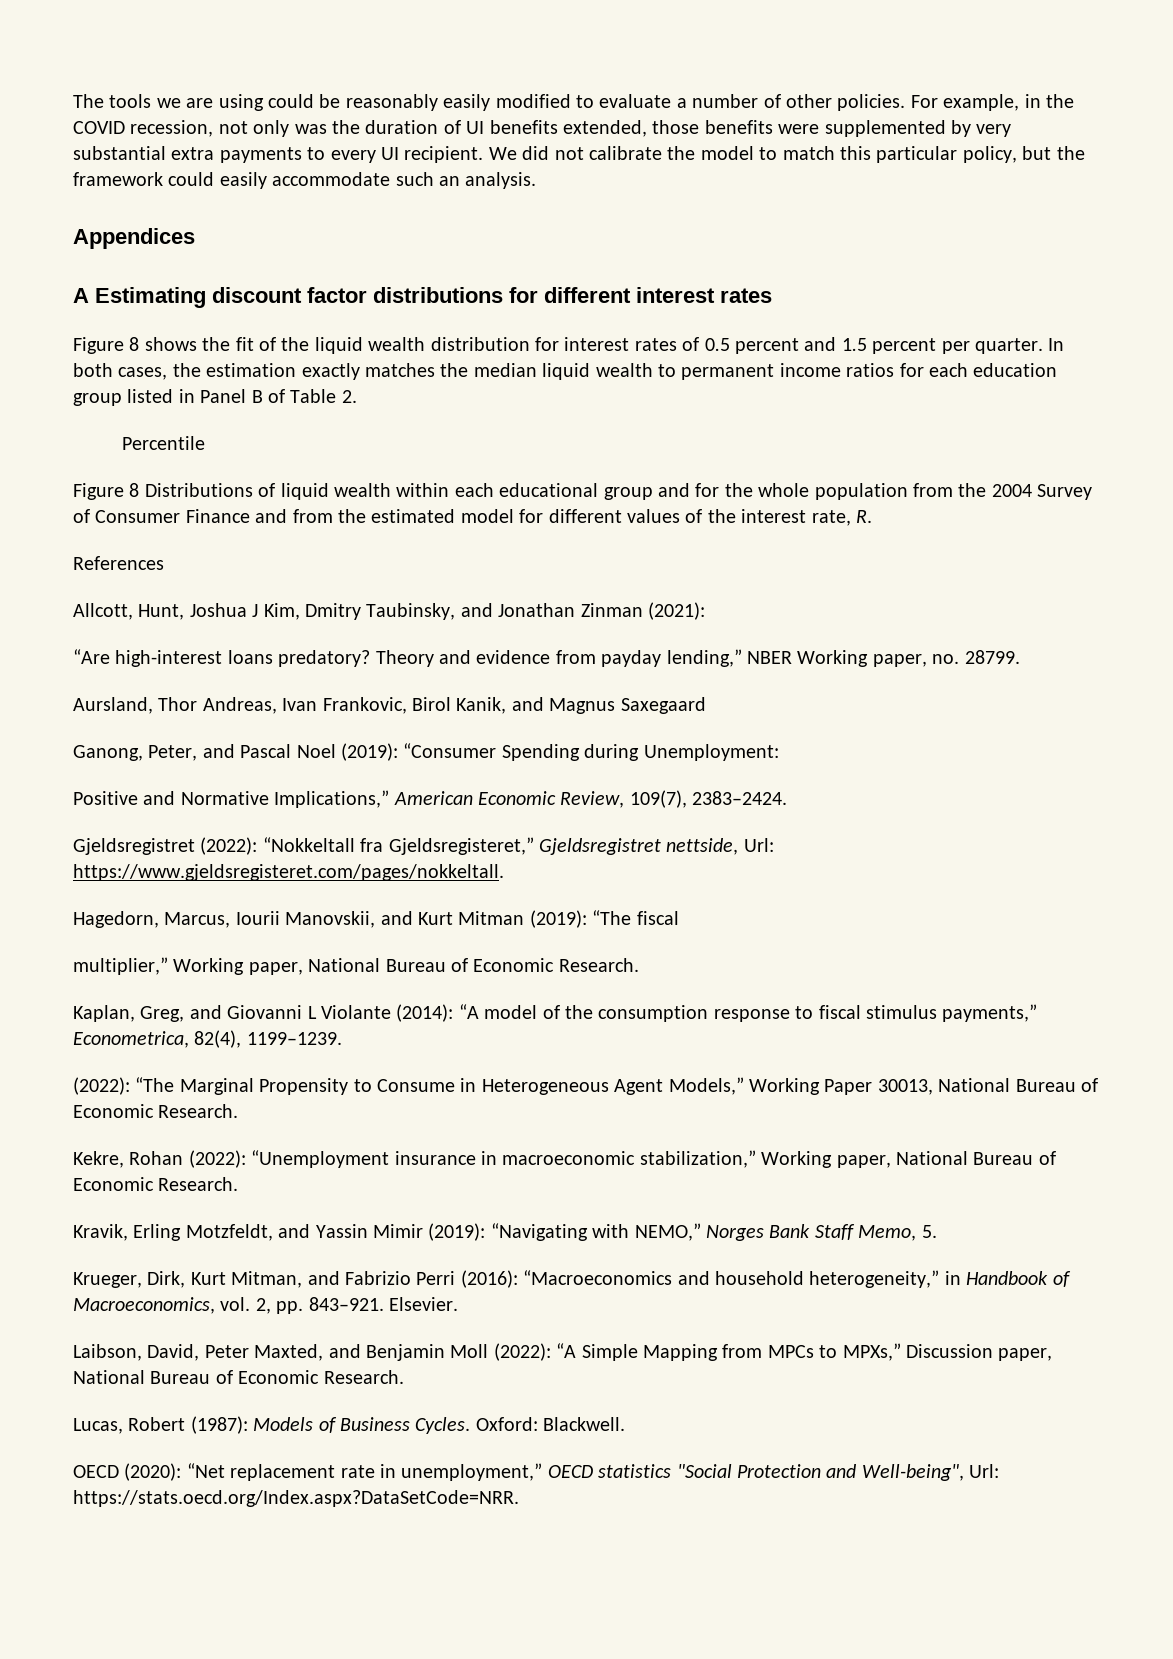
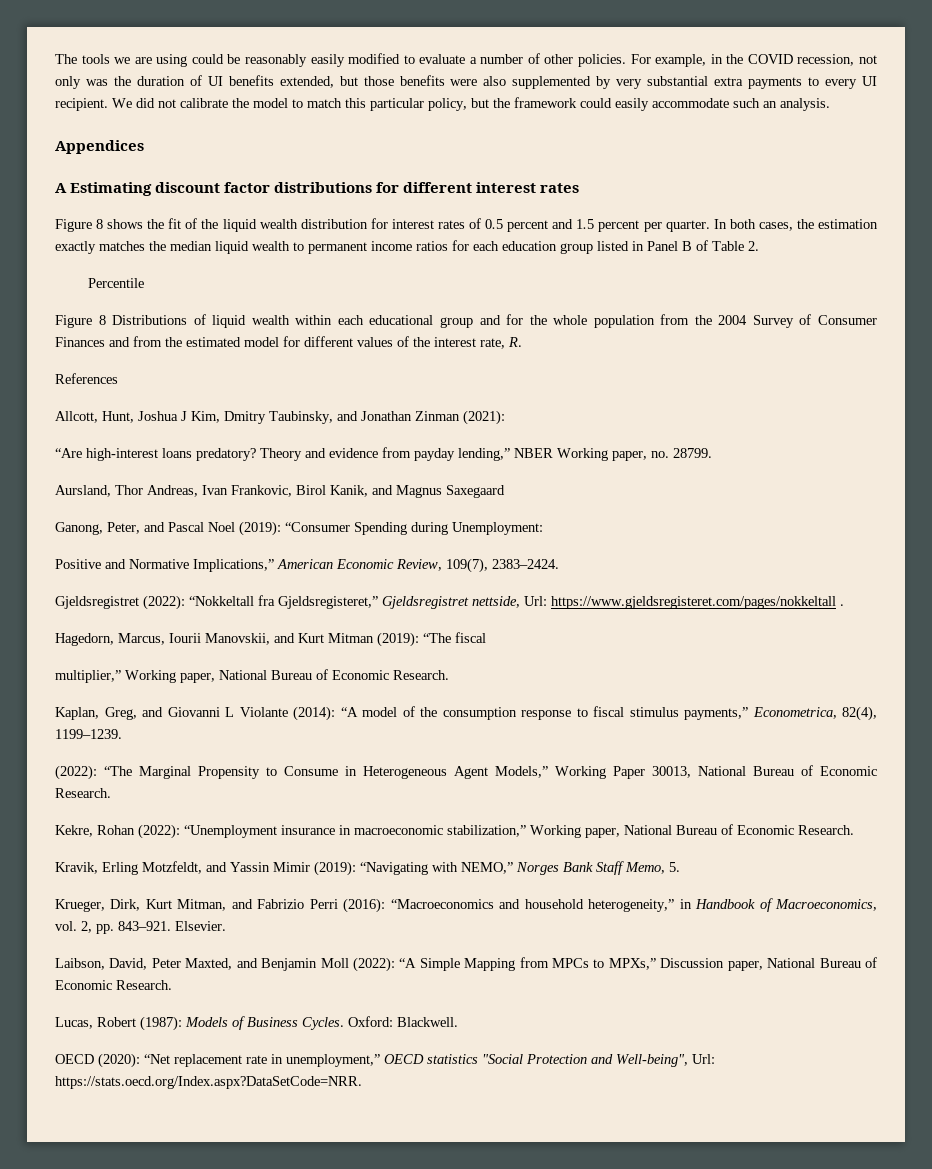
(647, 128) none -> [339,76,358,86] but
(820, 129) none -> [483,76,507,86] also
[185,509,250,523] Finance -> [55,337,105,347] Finances
[73,864,504,881] https://www.gjeldsregisteret.com/pages/nokkeltall. -> [551,596,844,609] https://www.gjeldsregisteret.com/pages/nokkeltall .

